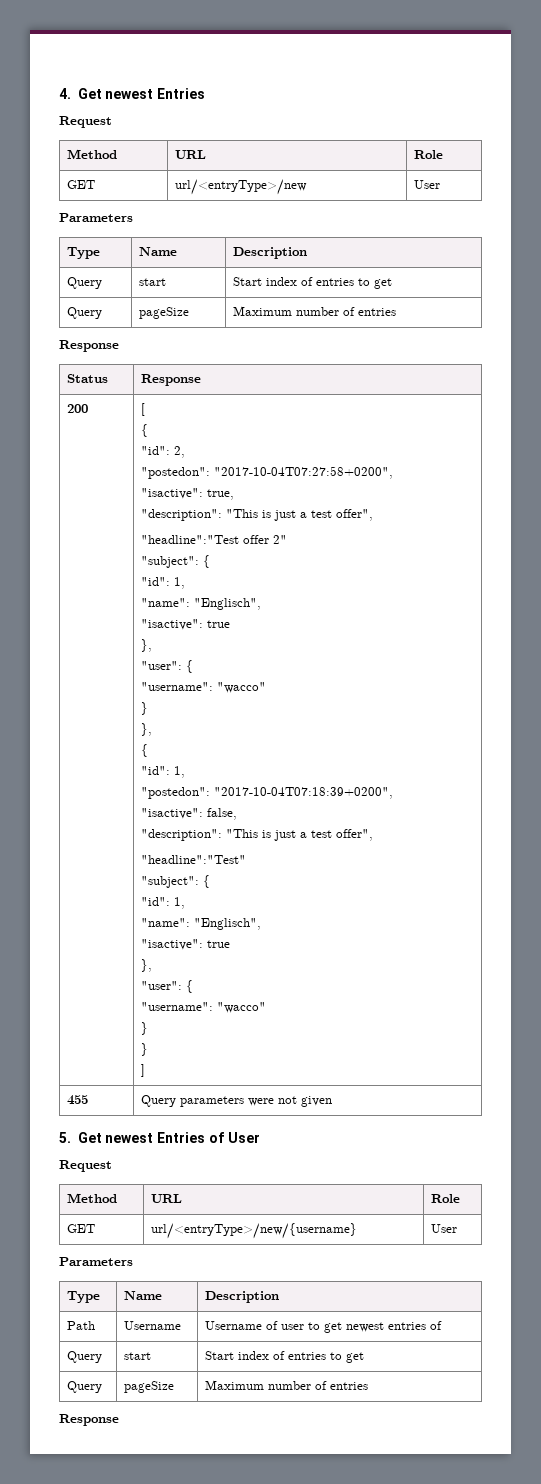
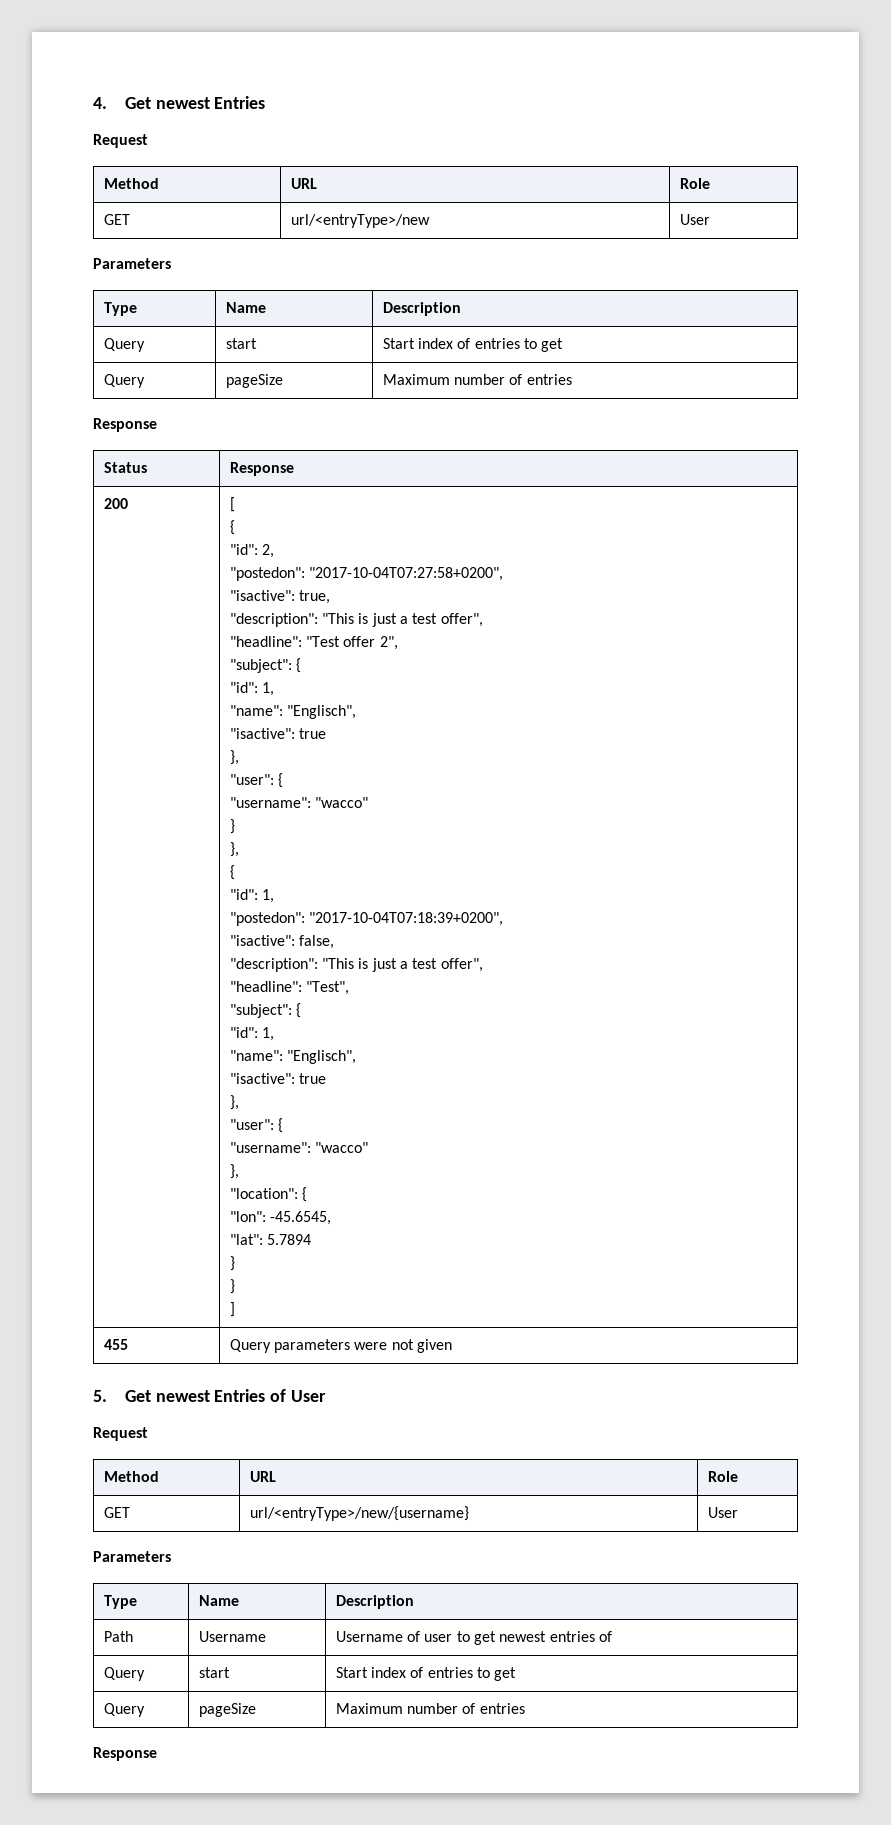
[140,535,287,544] "headline":"Test offer 2" -> [229,636,398,650] "headline": "Test offer 2",
[140,855,246,864] "headline":"Test" -> [229,981,349,995] "headline": "Test",
(266, 1007) none -> [229,1164,239,1179] [229,1187,307,1202] [229,1211,331,1225] [229,1234,311,1245] // }, // "location": { // "lon": -45.6545, // "lat": 5.7894

